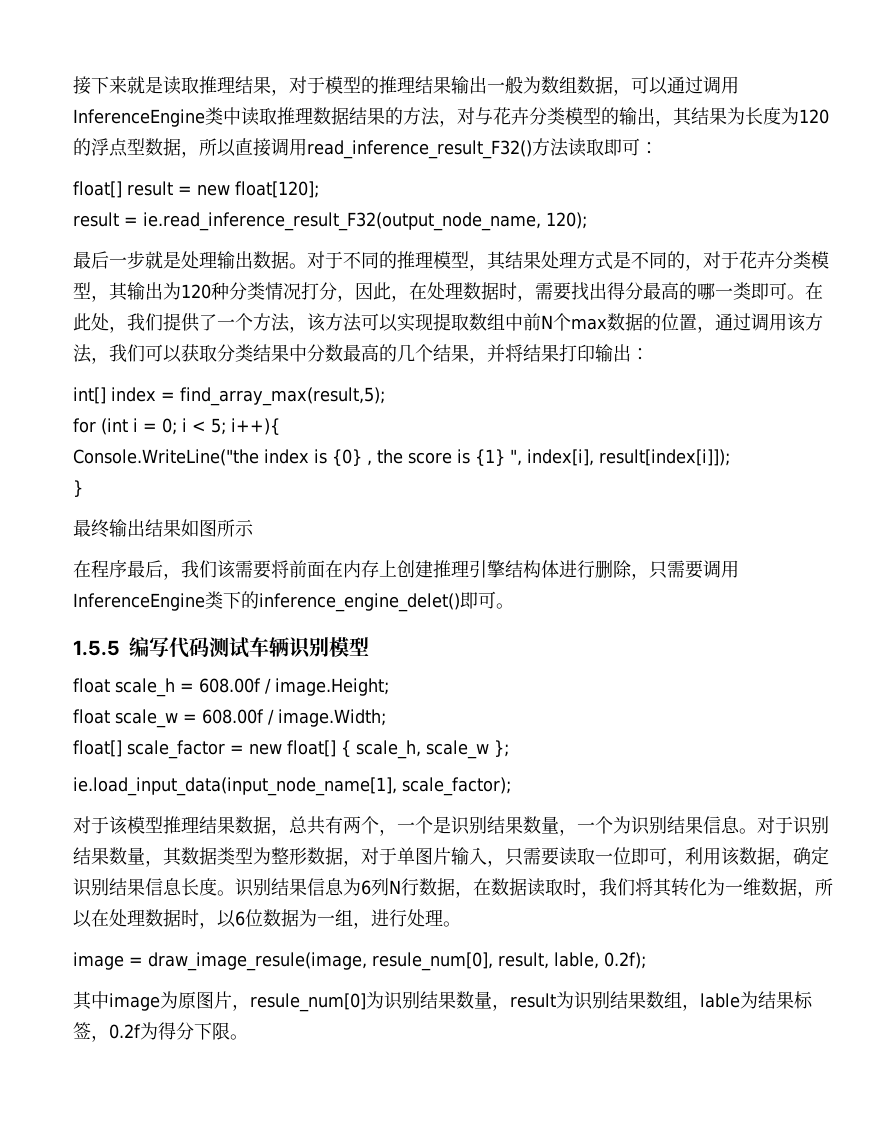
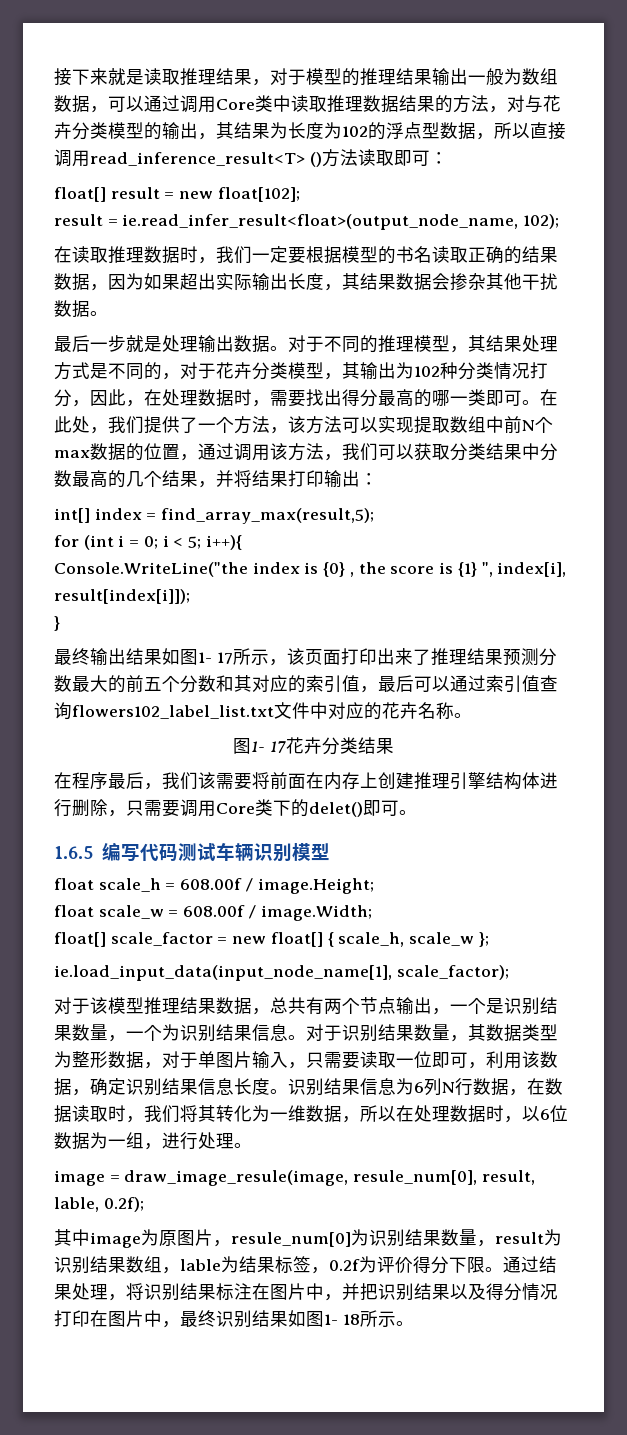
[73,109,205,127] InferenceEngine -> [216,99,255,110] Core
[799,109,829,124] 120 -> [342,126,368,137] 102
[307,140,532,159] read_inference_result_F32() -> [90,152,322,167] read_inference_result<T> ()
[235,181,319,198] [73,212,587,231] float[120]; // result = ie.read_inference_result_F32(output_node_name, 120); -> [217,187,300,202] [54,214,560,230] [54,246,558,264] [54,273,558,291] [54,300,108,318] float[102]; // result = ie.read_infer_result<float>(output_node_name, 102); // 在读取推理数据时，我们一定要根据模型的书名读取正确的结果数据，因为如果超出实际输出长度，其结果数据会掺杂其他干扰数据。
[181,284,211,299] 120 -> [414,366,440,377] 102
[217,519,254,537] 所示 -> [198,648,557,666] [54,675,558,693] [54,702,472,720] [233,737,394,755] 1- 17所示，该页面打印出来了推理结果预测分数最大的前五个分数和其对应的索引值，最后可以通过索引值查询flowers102_label_list.txt文件中对应的花卉名称。 // 图1- 17花卉分类结果
[73,591,460,612] InferenceEngine类下的inference_engine_delet() -> [216,799,363,817] Core类下的delet()
[73,640,120,656] 1.5.5 -> [54,846,93,859] 1.6.5
(379, 825) none -> [360,997,432,1015] 节点输出
(158, 1031) none -> [377,1256,413,1273] 评价
(248, 1037) none -> [503,1256,557,1273] [54,1283,558,1301] [54,1310,414,1328] 通过结果处理，将识别结果标注在图片中，并把识别结果以及得分情况打印在图片中，最终识别结果如图1- 18所示。

